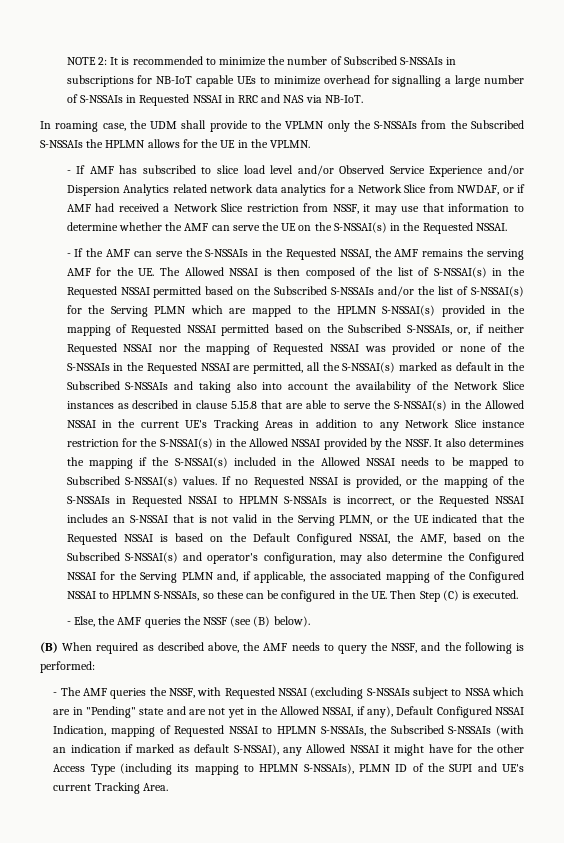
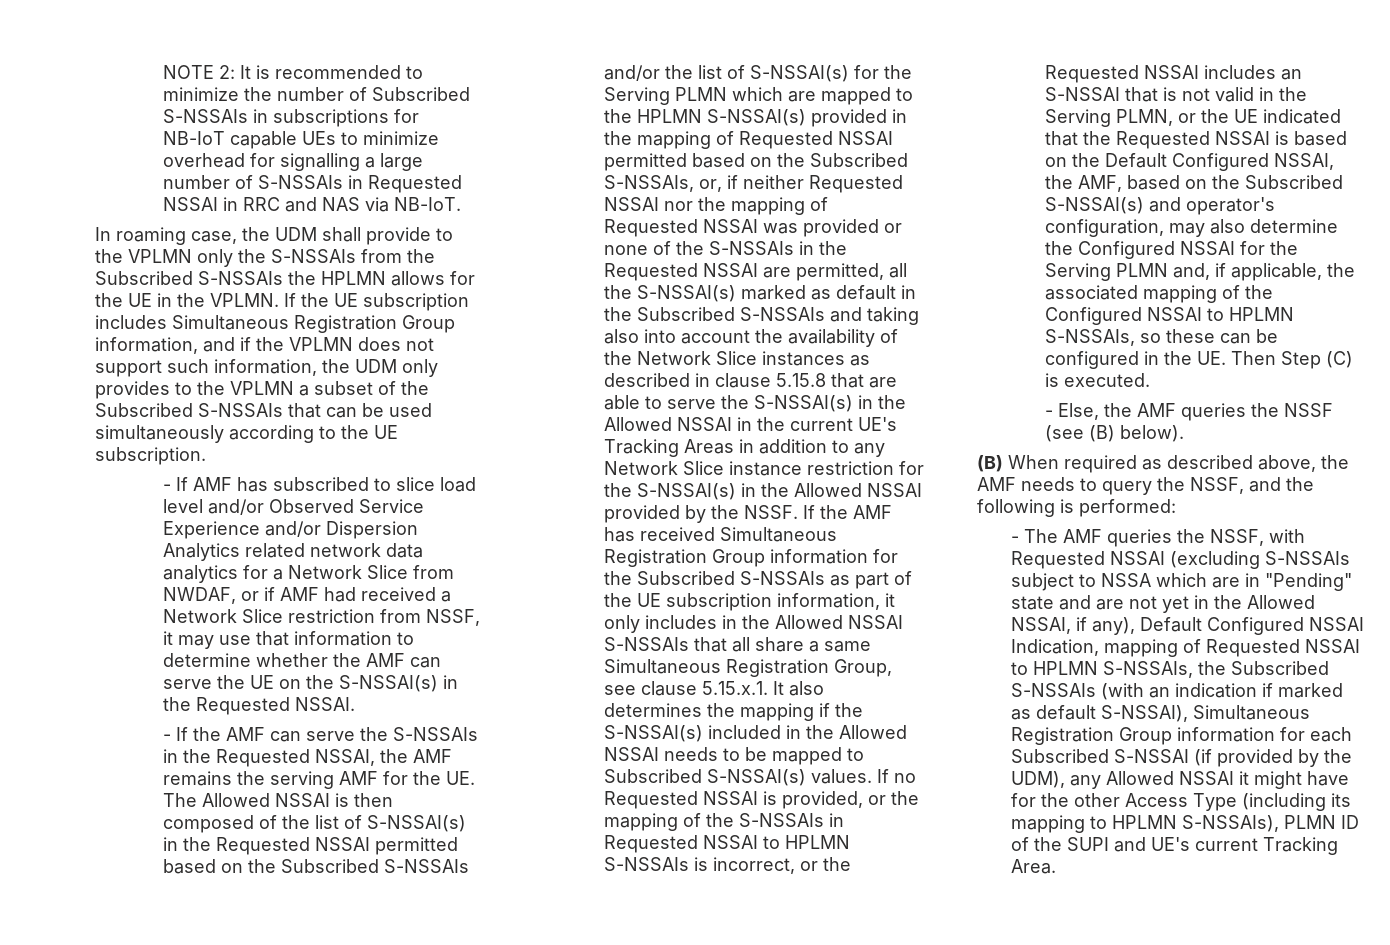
(311, 144) none -> [284,293,469,311] [95,315,455,333] [95,337,434,354] [95,359,438,377] [95,381,429,399] [95,403,432,418] [95,425,398,443] [95,447,206,465] If the UE subscription includes Simultaneous Registration Group information, and if the VPLMN does not support such information, the UDM only provides to the VPLMN a subset of the Subscribed S-NSSAIs that can be used simultaneously according to the UE subscription.
(431, 443) none -> [803,505,893,519] [604,527,838,542] [604,549,899,567] [604,571,913,589] [604,593,896,611] [604,615,904,633] [604,637,872,652] [604,659,893,677] [604,681,769,696] If the AMF has received Simultaneous Registration Group information for the Subscribed S-NSSAIs as part of the UE subscription information, it only includes in the Allowed NSSAI S-NSSAIs that all share a same Simultaneous Registration Group, see clause 5.15.x.1.
(279, 749) none -> [1193,705,1311,720] [1011,727,1353,745] [1011,749,1353,767] [1011,771,1066,788] Simultaneous Registration Group information for each Subscribed S-NSSAI (if provided by the UDM),

